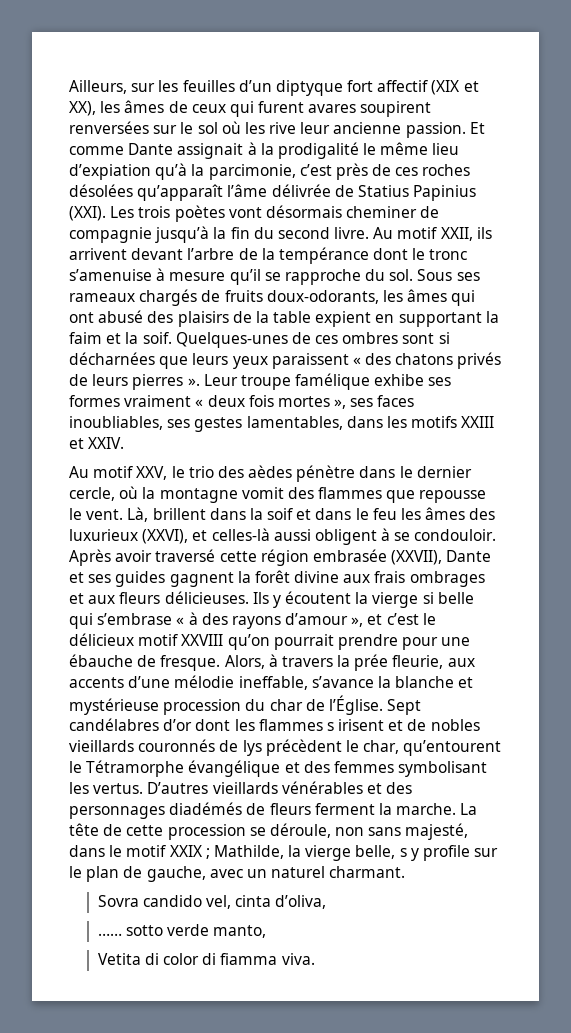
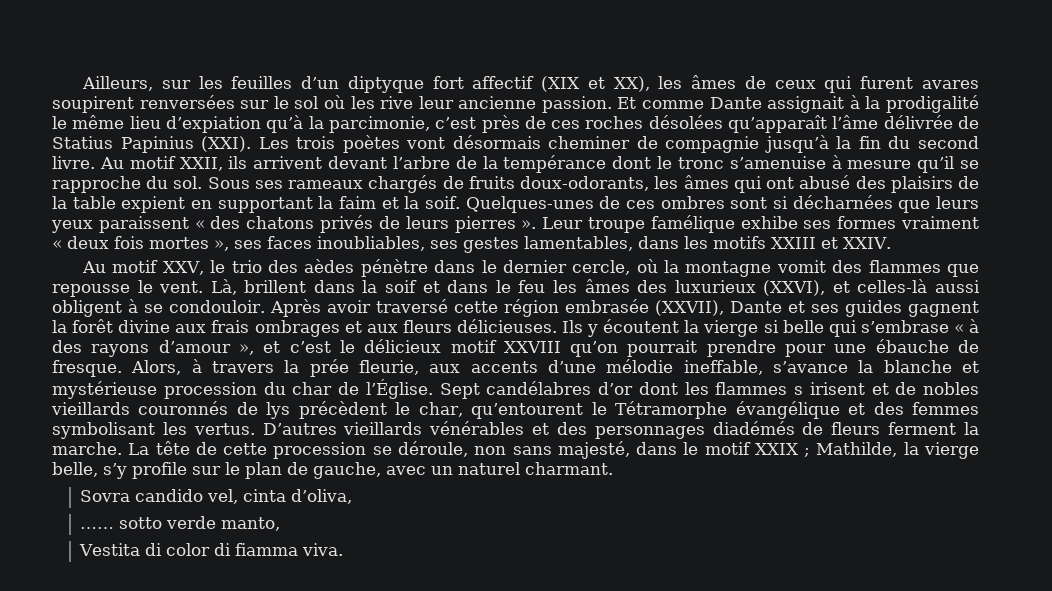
[399,848,419,861] s y -> [103,463,127,479] s’y
[97,953,141,965] Vetita -> [79,543,141,556] Vestita

